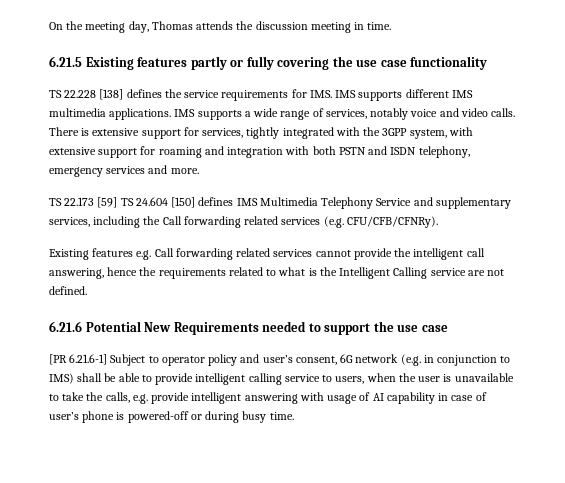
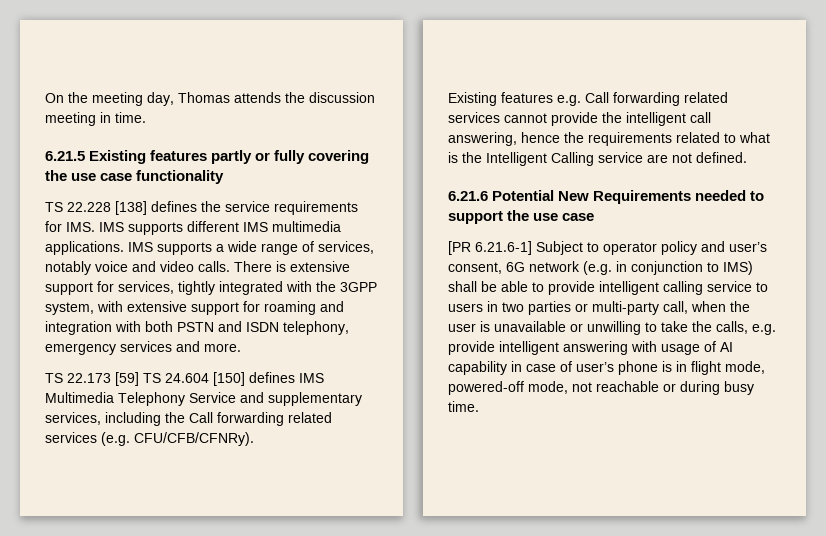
[335,376,365,384] users, -> [448,301,688,315] users in two parties or multi-party call,
(514, 377) none -> [570,321,641,335] or unwilling
[127,411,189,423] powered-off -> [676,361,765,375] [448,381,659,395] in flight mode, powered-off mode, not reachable

